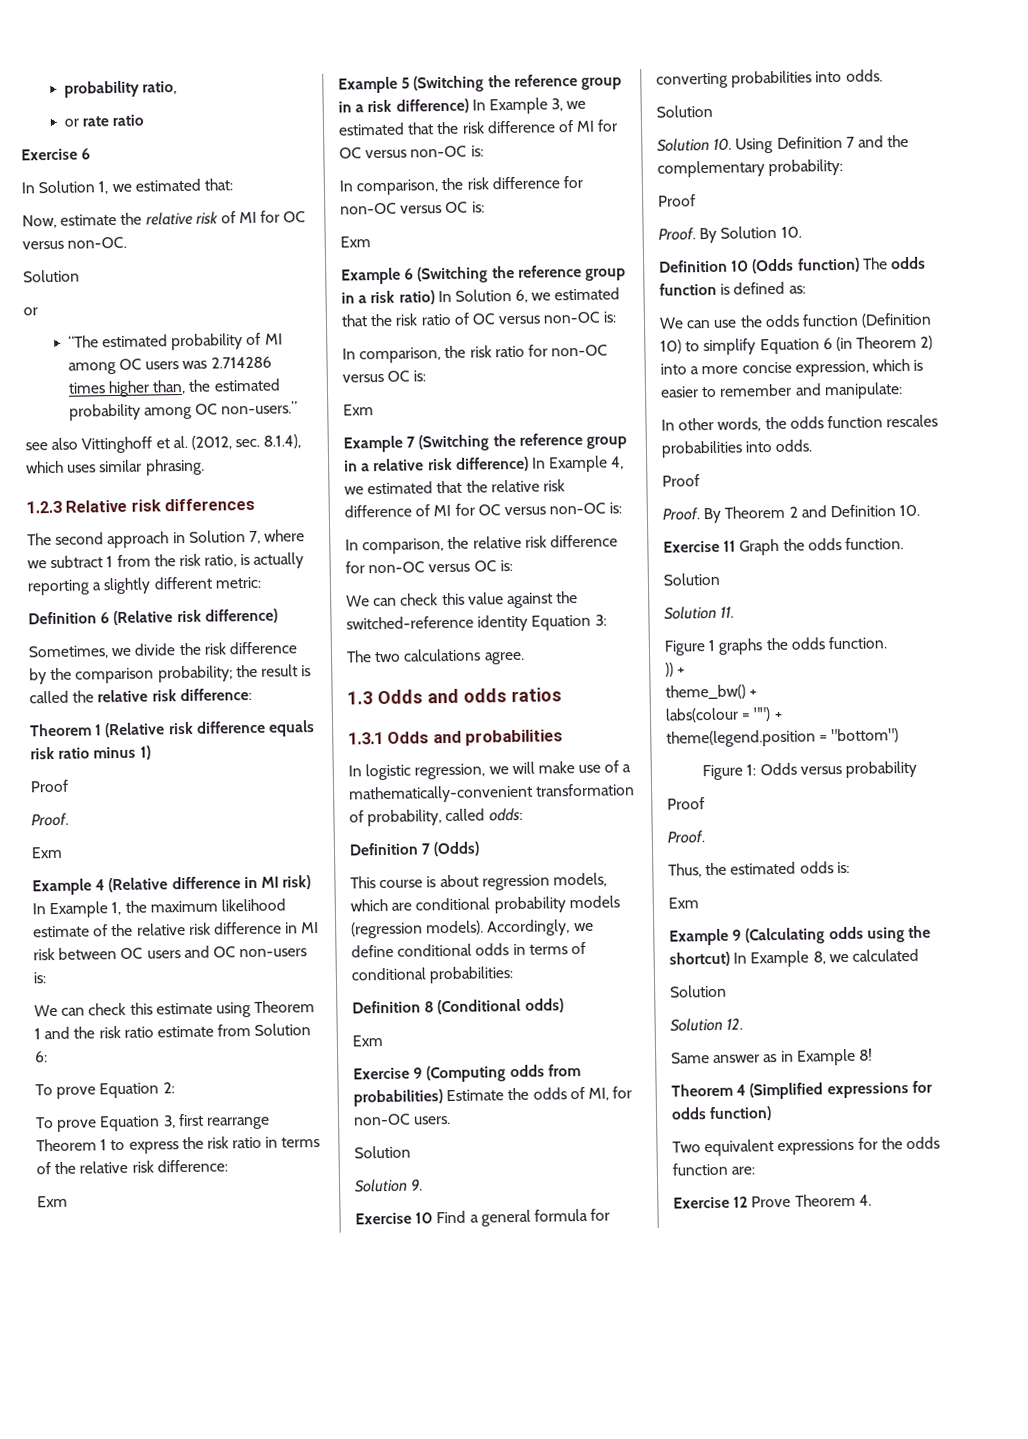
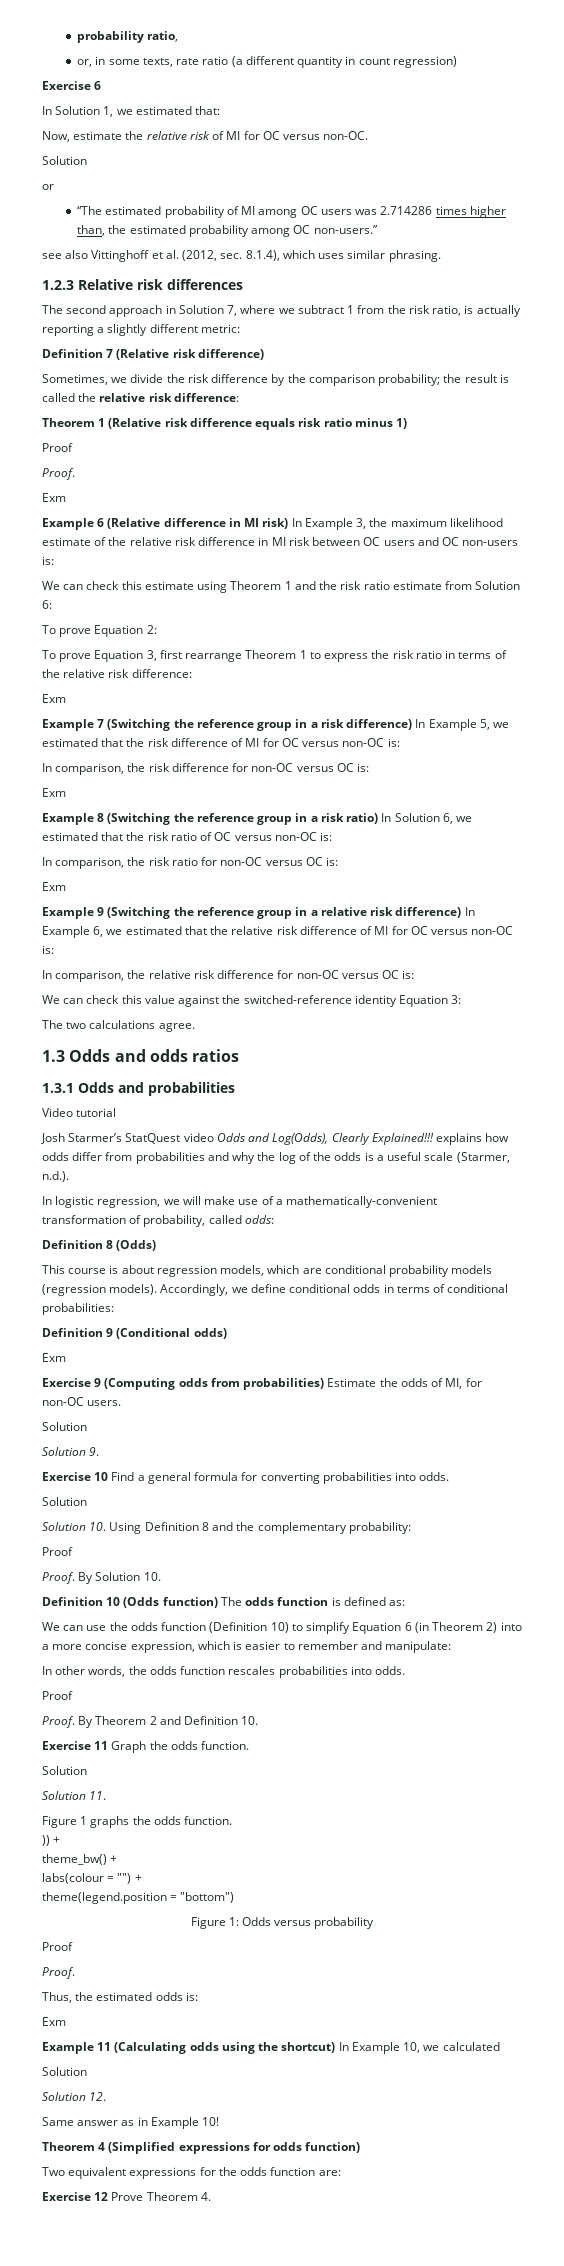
[63,114,145,127] or rate ratio -> [77,56,457,68] or, in some texts, rate ratio (a different quantity in count regression)
[100,612,111,624] 6 -> [106,349,114,358] 7
[95,879,106,891] 4 -> [97,518,105,527] 6
[111,901,122,916] 1, -> [356,518,367,529] 3,
[401,77,411,89] 5 -> [97,719,105,728] 7
[551,98,564,112] 3, -> [479,719,490,730] 5,
[404,268,415,280] 6 -> [97,813,105,822] 8
[406,436,416,448] 7 -> [97,907,105,916] 9
[611,456,625,470] 4, -> [93,926,104,937] 6,
(564, 737) none -> [42,1108,117,1117] [41,1133,510,1145] [42,1152,510,1164] [42,1171,69,1182] // Video tutorial // Josh Starmer’s StatQuest video Odds and Log(Odds), Clearly Explained!!! explains how odds differ from probabilities and why the log of the odds is a useful scale (Starmer, n.d.).
[421,843,432,855] 7 -> [106,1240,114,1249] 8
[424,1001,435,1013] 8 -> [106,1328,114,1337] 9
[845,136,855,148] 7 -> [201,1522,209,1531] 8
[732,929,743,941] 9 -> [97,2042,112,2051] 11
[812,951,826,965] 8, -> [403,2042,421,2053] 10,
[858,1048,873,1061] 8! -> [202,2117,220,2126] 10!

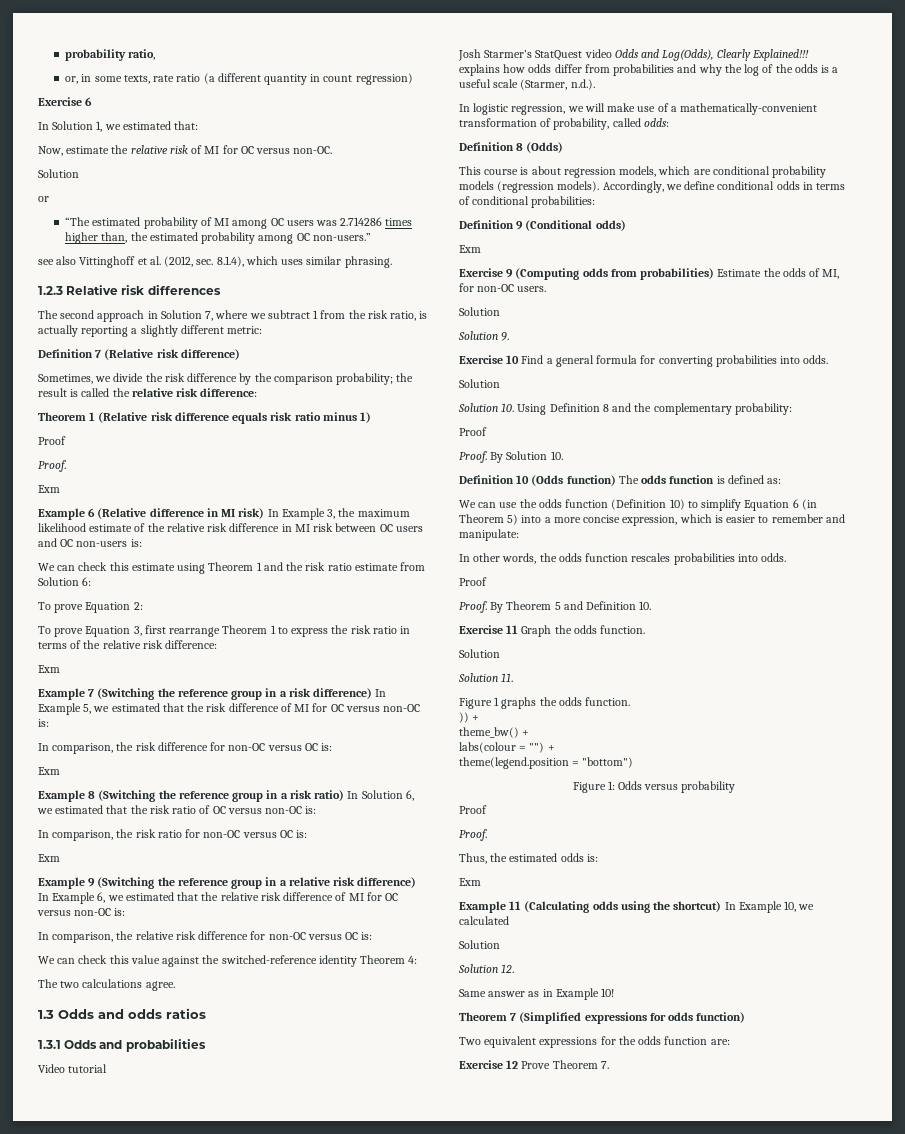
[399,995,462,1007] Equation 3: -> [360,955,418,964] Theorem 4:
[486,1622,498,1633] 2) -> [507,514,519,525] 5)
[149,1716,157,1725] 2 -> [554,602,561,610] 5
[98,2142,106,2151] 4 -> [510,1013,517,1021] 7
[200,2192,211,2201] 4. -> [600,1061,609,1069] 7.

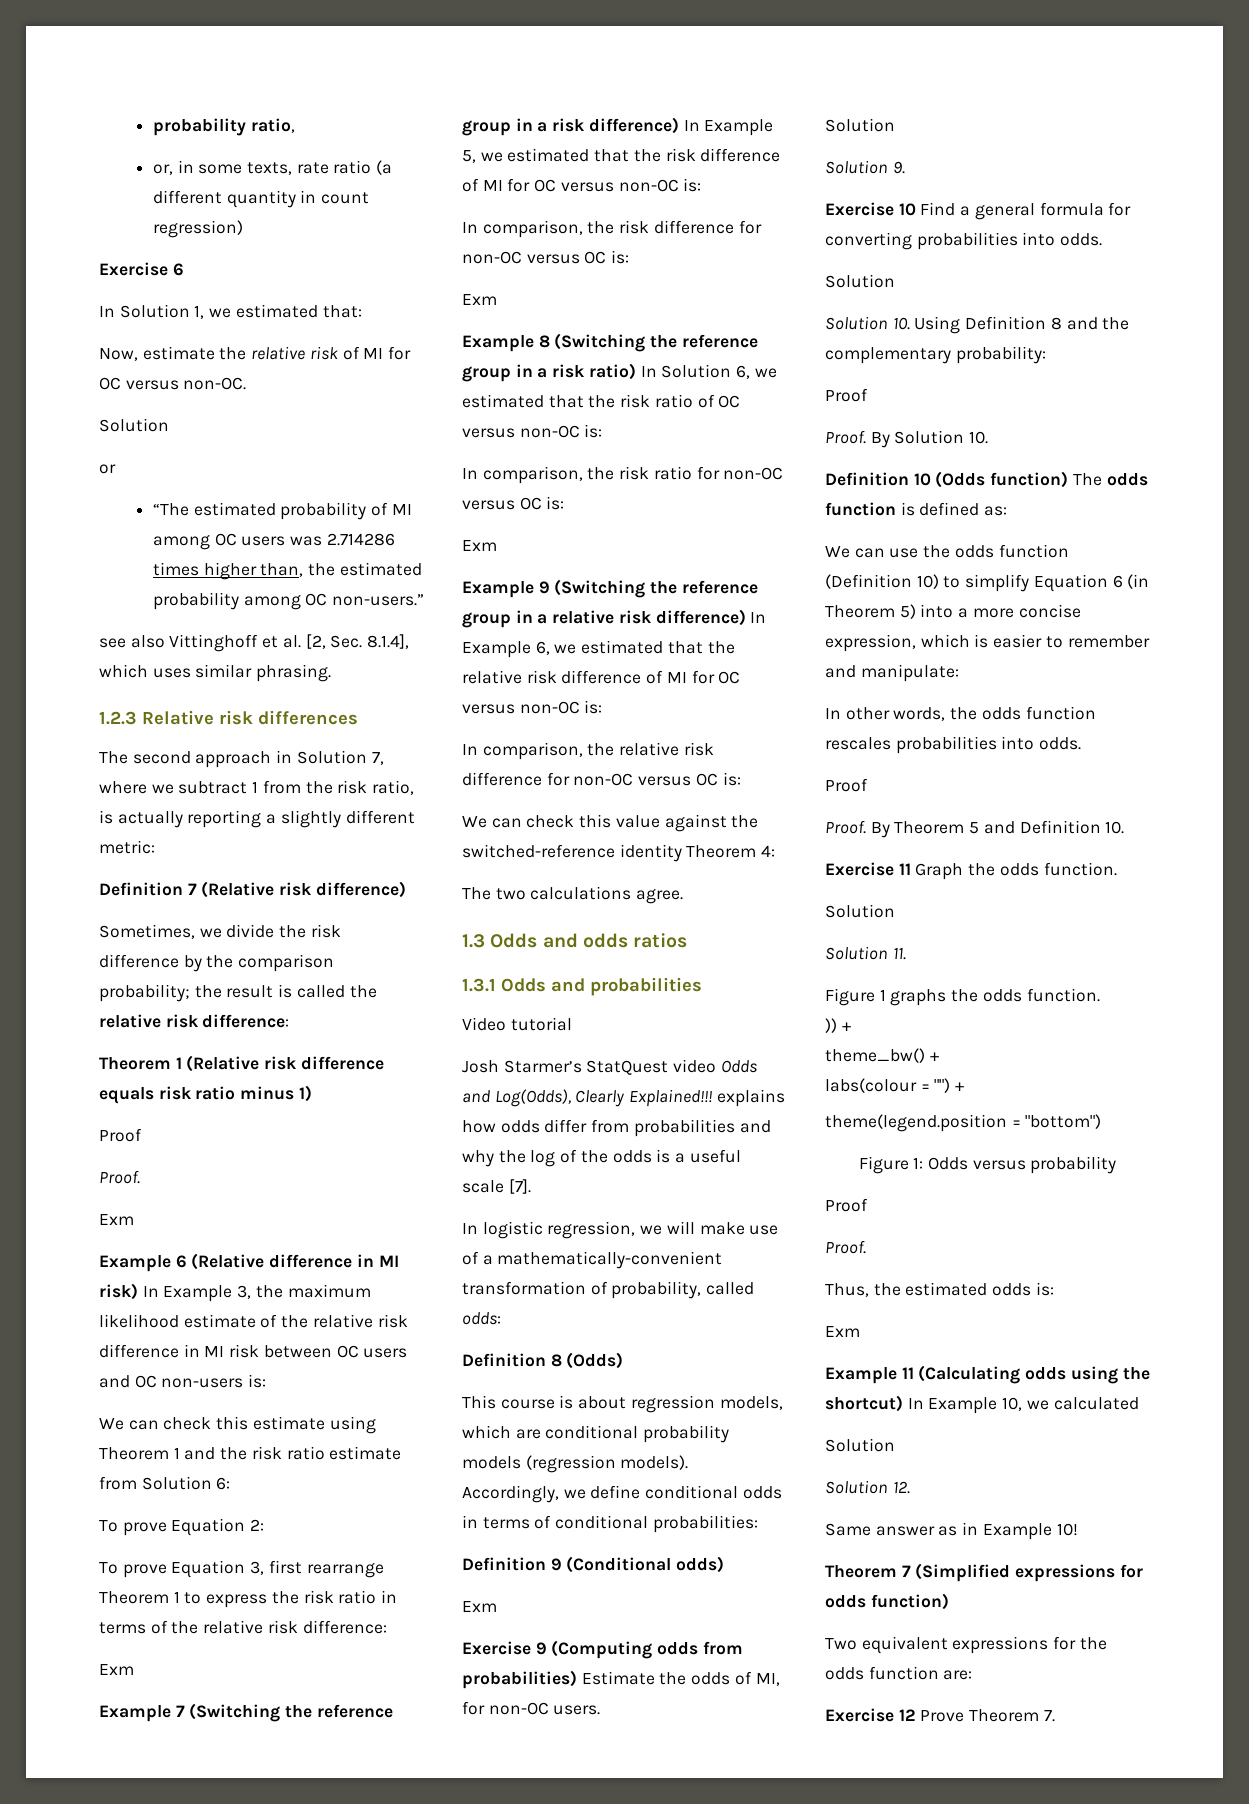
[164,256,244,267] (2012, sec. 8.1.4), -> [305,634,410,649] [2, Sec. 8.1.4],
[520,79,595,90] (Starmer, n.d.). -> [508,1179,531,1194] [7].

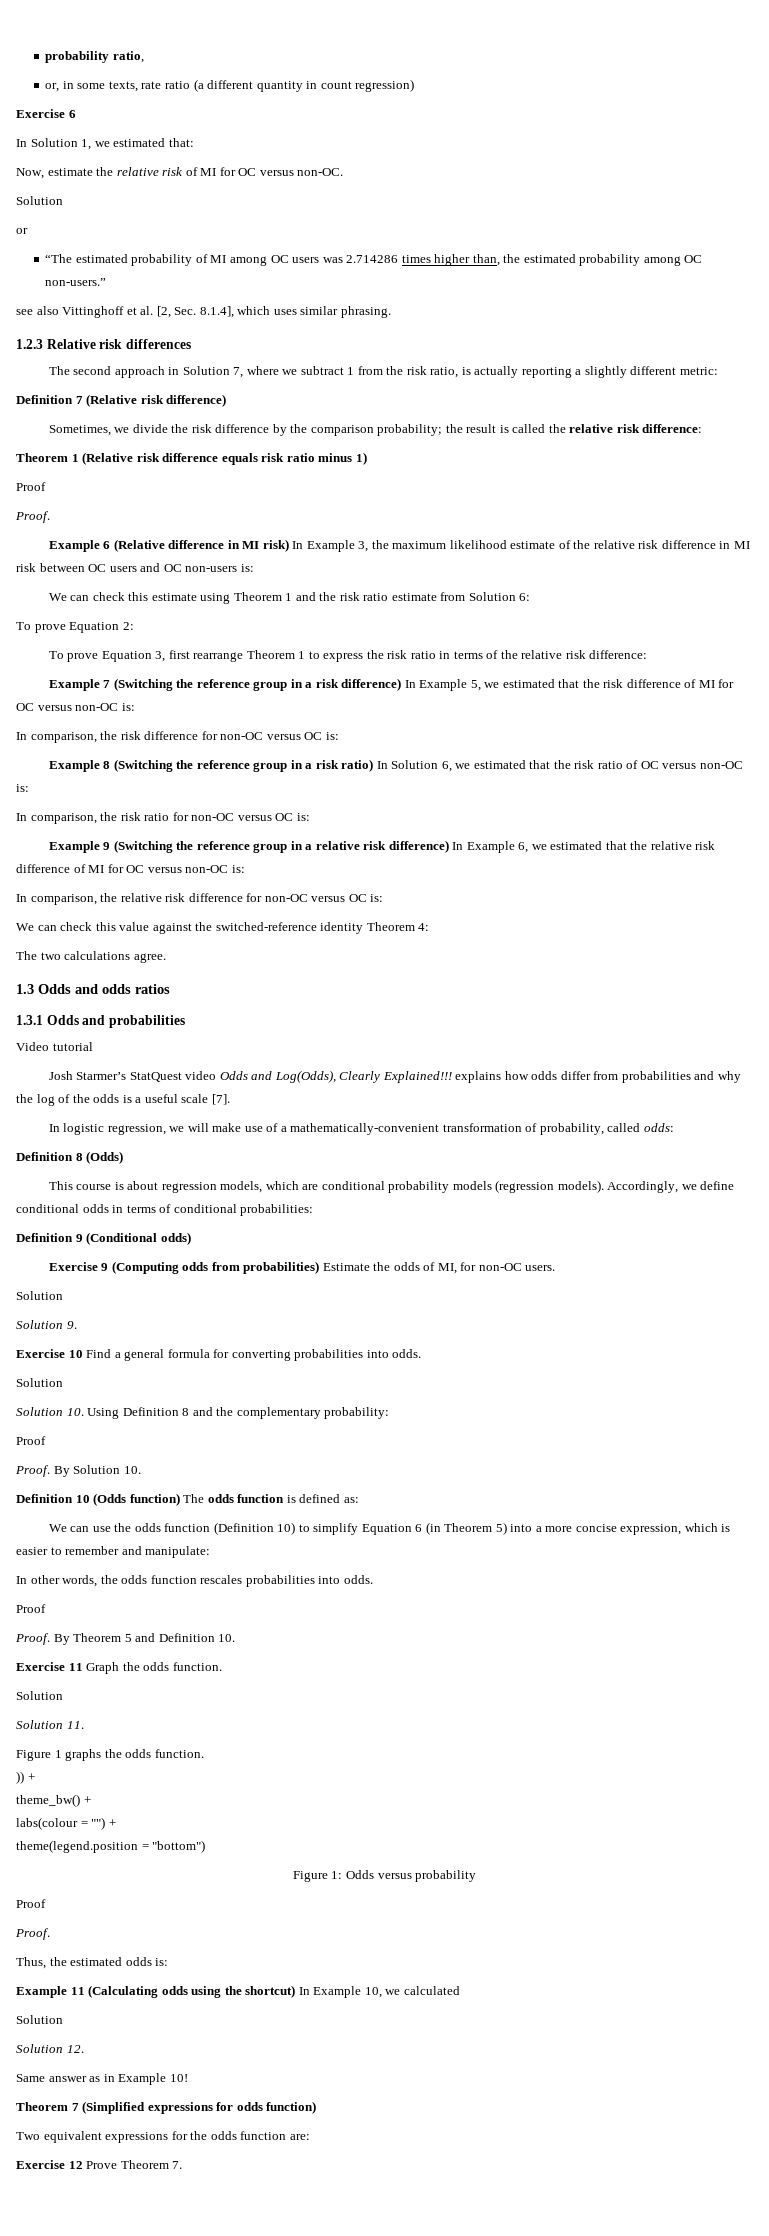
[99,1214,134,1225] // Exm -> (50, 517) none
[99,1664,134,1675] // Exm -> (648, 654) none
[462,294,497,305] // Exm -> (339, 736) none
[462,540,497,551] // Exm -> (310, 817) none
[462,1601,497,1612] // Exm -> (191, 1238) none
[825,1326,860,1337] // Exm -> (169, 1962) none

